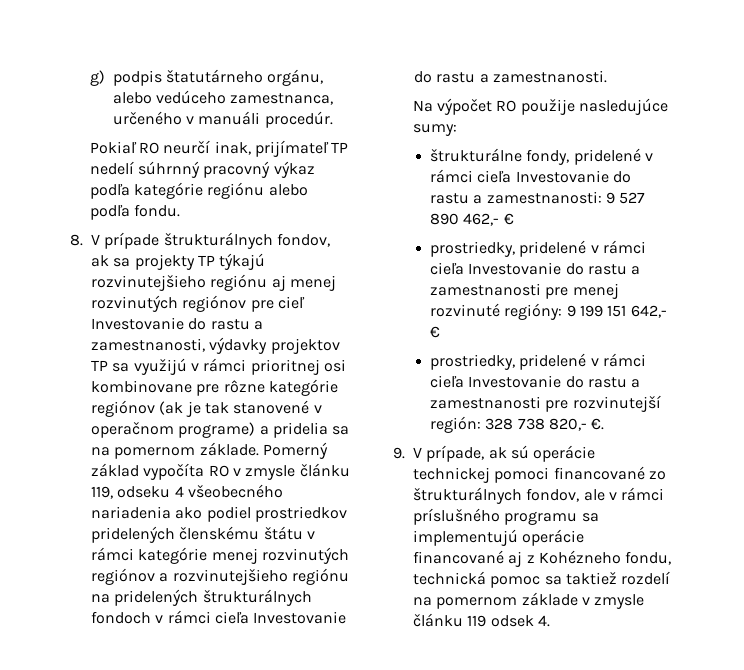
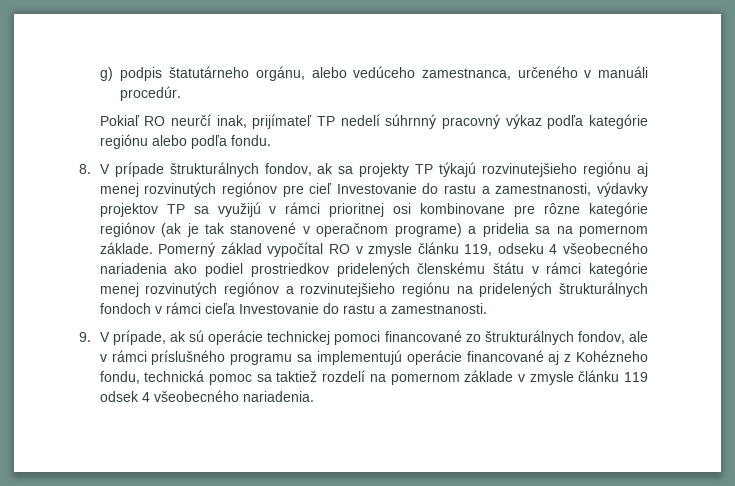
[143,463,205,480] vypočíta -> [267,242,324,257] vypočítal
[412,98,668,115] [412,124,457,136] [430,148,654,165] [430,169,632,183] [430,191,646,204] [430,213,514,226] [430,240,647,257] [430,262,641,275] [430,283,619,299] [430,303,667,320] [430,326,441,338] [430,353,647,370] [430,375,641,388] [430,395,661,412] [430,416,605,433] // Na výpočet RO použije nasledujúce sumy: // štrukturálne fondy, pridelené v rámci cieľa Investovanie do rastu a zamestnanosti: 9 527 890 462,- € // prostriedky, pridelené v rámci cieľa Investovanie do rastu a zamestnanosti pre menej rozvinuté regióny: 9 199 151 642,- € // prostriedky, pridelené v rámci cieľa Investovanie do rastu a zamestnanosti pre rozvinutejší región: 328 738 820,- €. -> (487, 308) none
[537,615,550,627] 4. -> [141,390,314,402] 4 všeobecného nariadenia.

